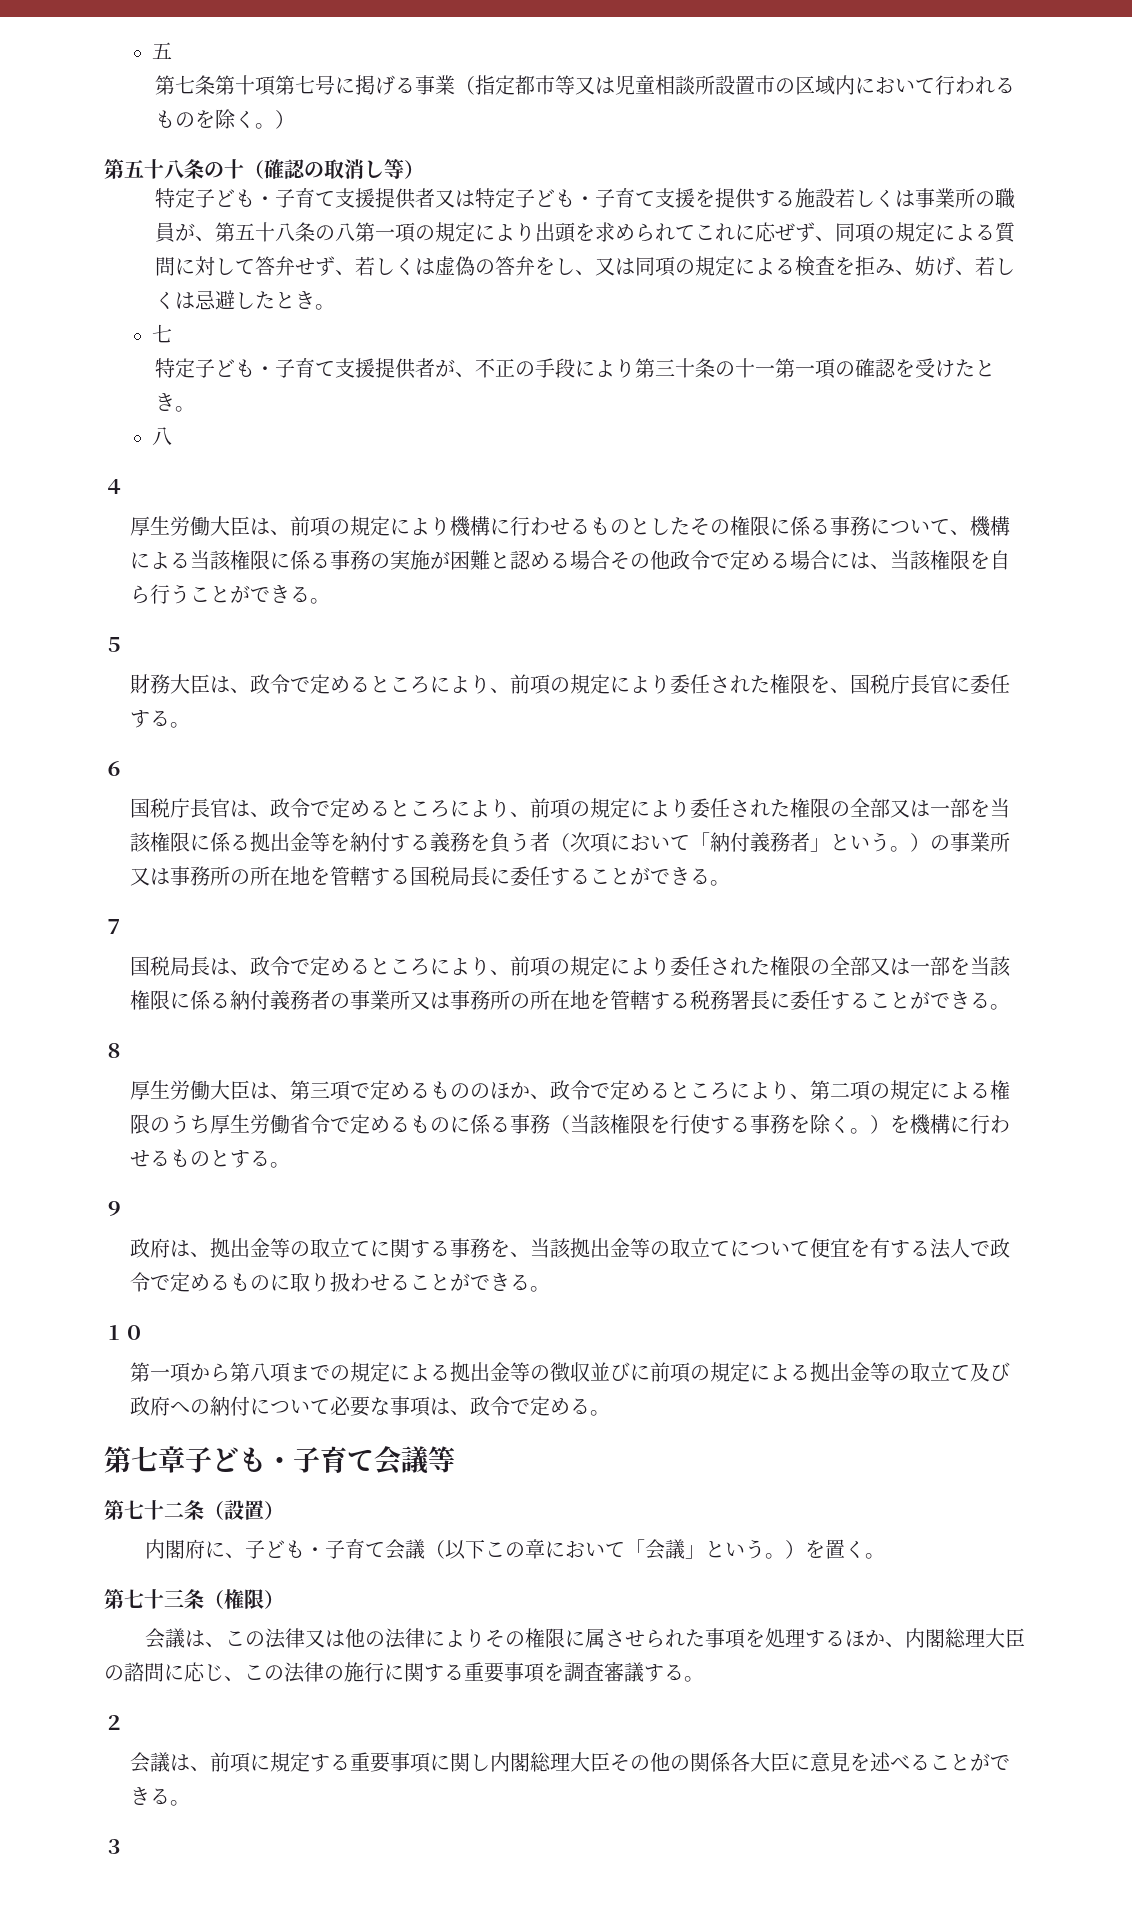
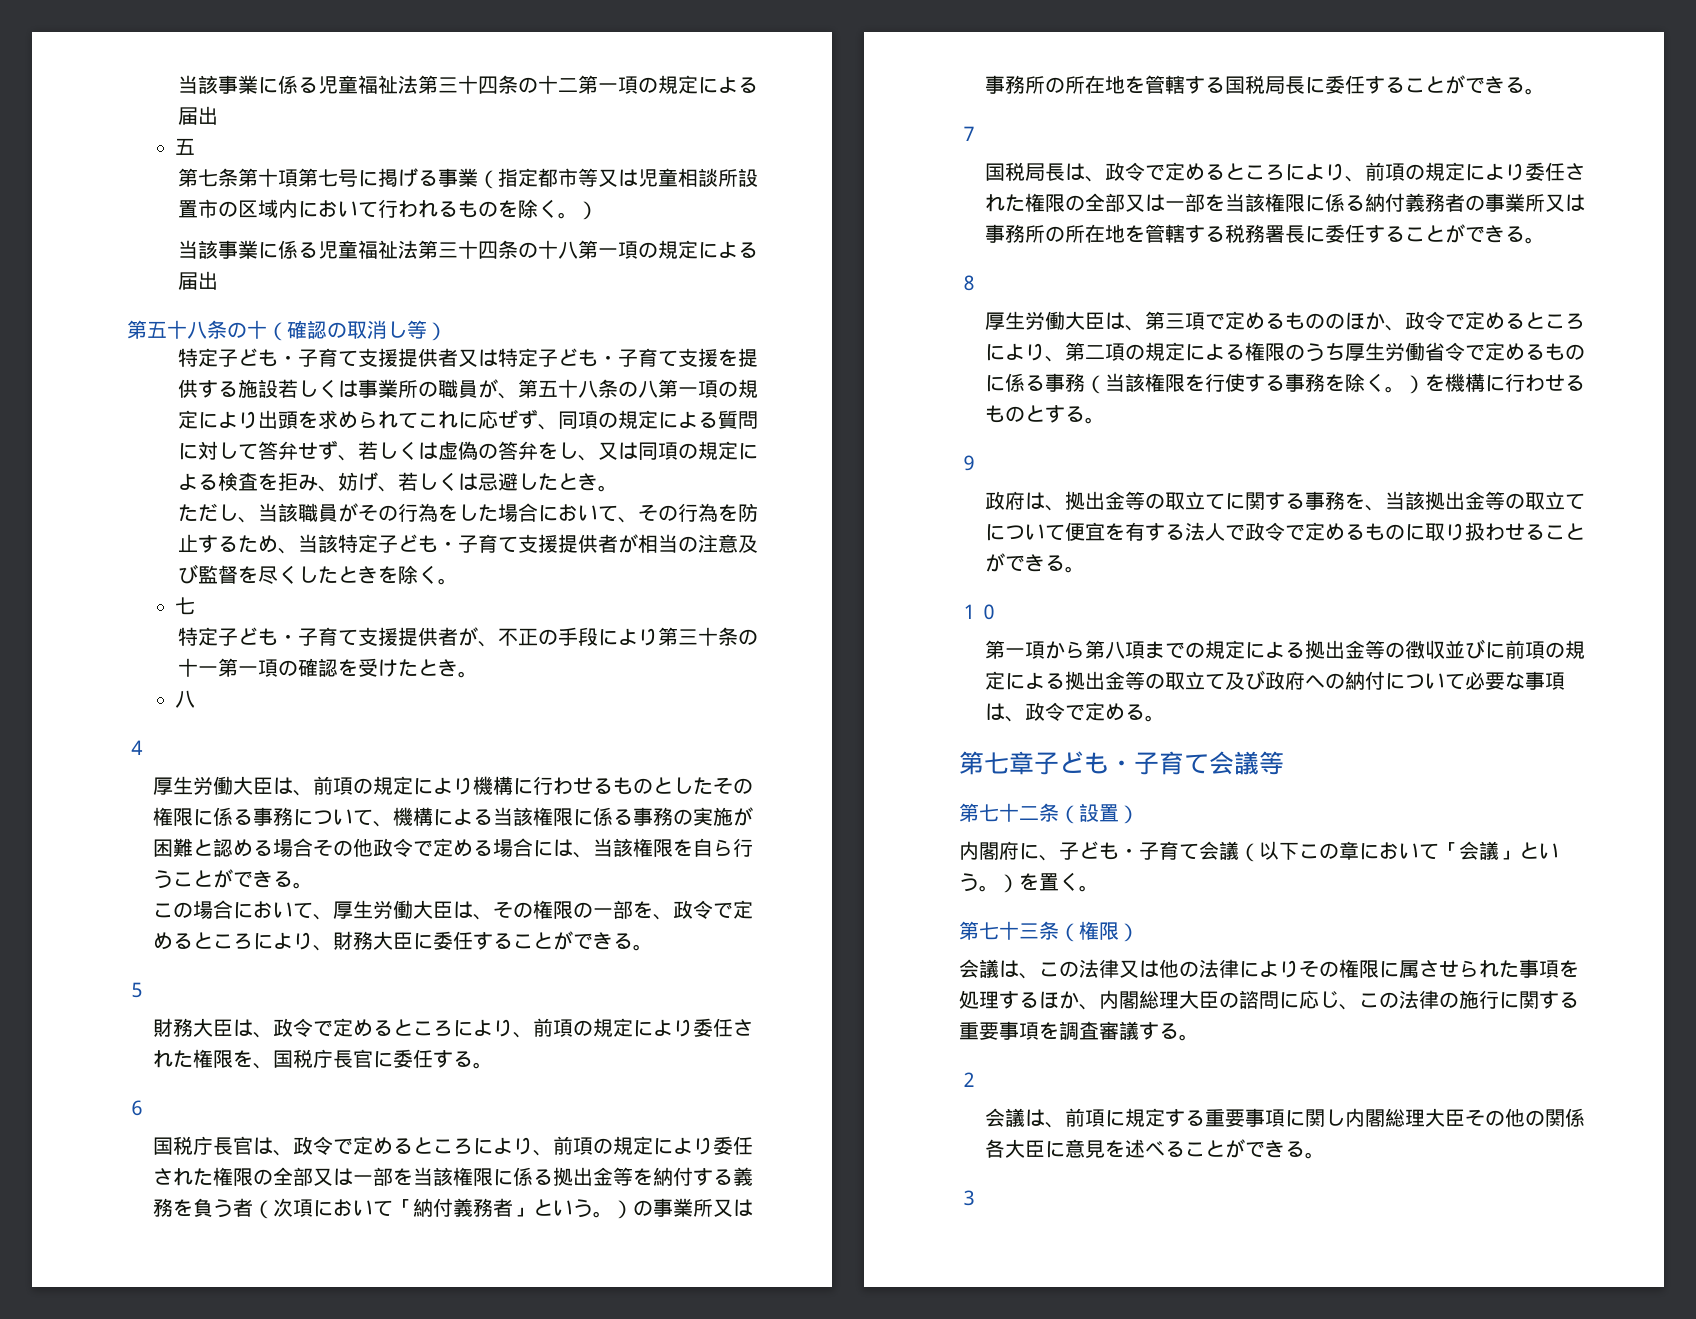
(151, 50) none -> [178,75,759,94] [178,106,219,125] 当該事業に係る児童福祉法第三十四条の十二第一項の規定による届出 //
(296, 119) none -> [178,240,759,259] [178,271,219,290] // 当該事業に係る児童福祉法第三十四条の十八第一項の規定による届出
(336, 307) none -> [178,503,759,523] [178,534,759,554] [178,564,459,585] // ただし、当該職員がその行為をした場合において、その行為を防止するため、当該特定子ども・子育て支援提供者が相当の注意及び監督を尽くしたときを除く。
(330, 601) none -> [152,900,753,920] [152,931,653,951] // この場合において、厚生労働大臣は、その権限の一部を、政令で定めるところにより、財務大臣に委任することができる。

